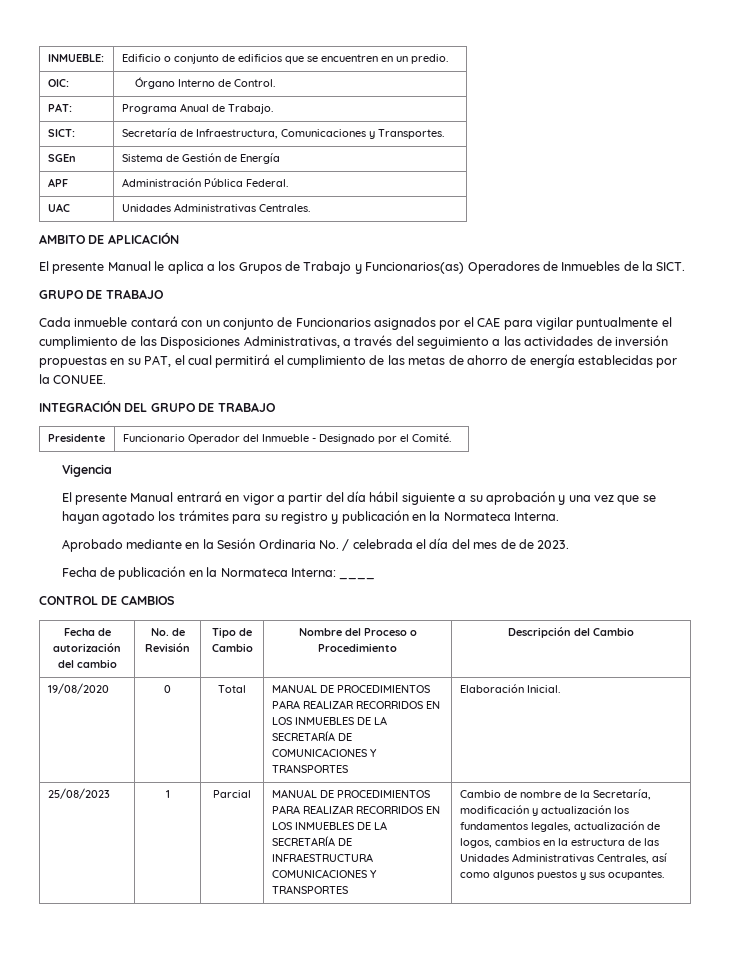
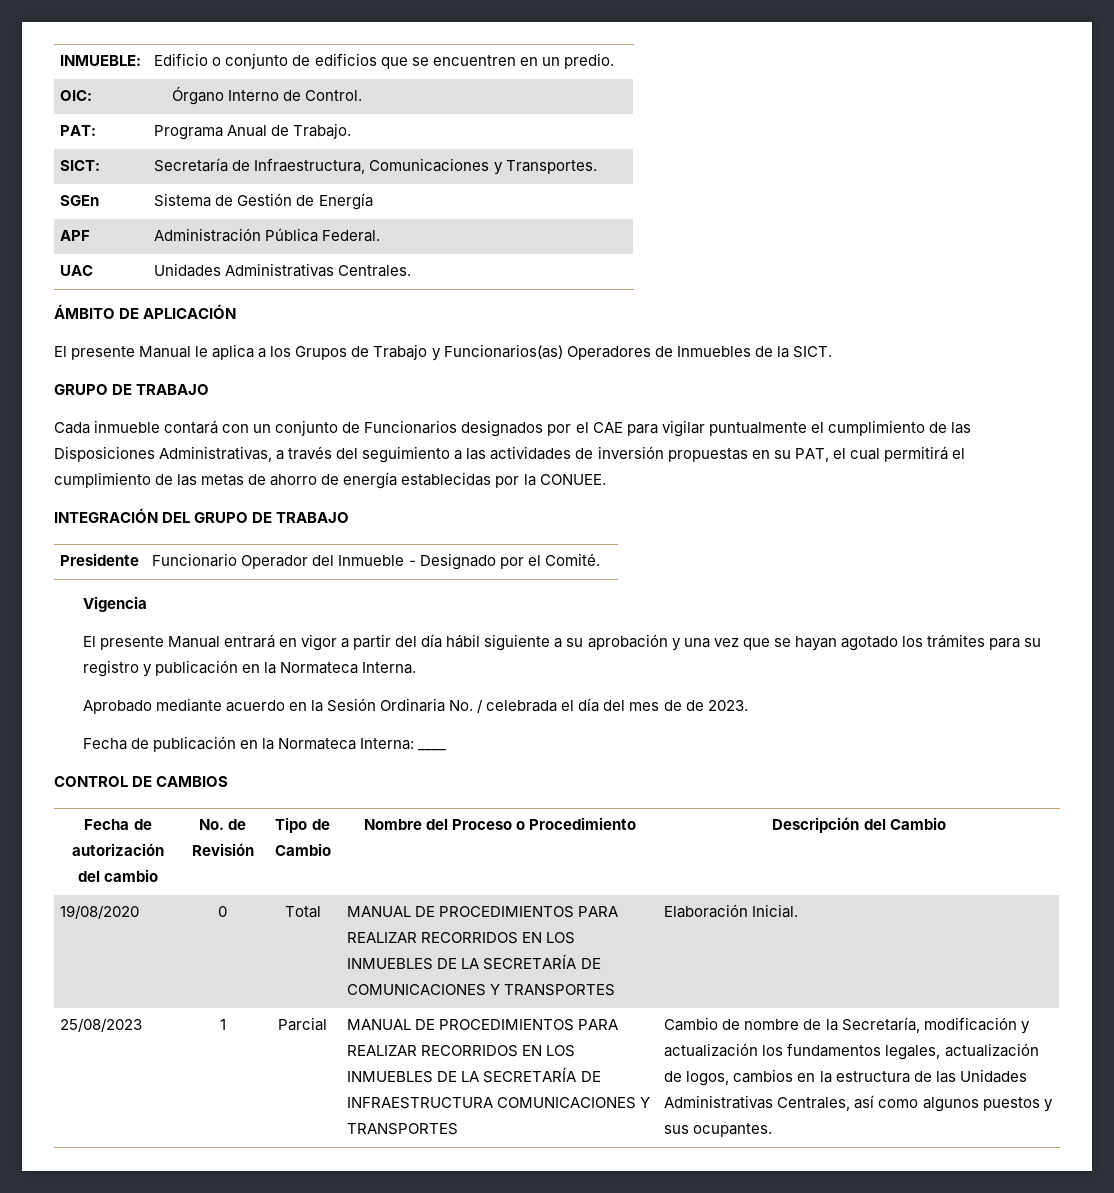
[39,234,85,244] AMBITO -> [54,304,115,319] ÁMBITO
[374,317,436,330] asignados -> [461,420,544,437] designados
(183, 544) none -> [225,700,285,712] acuerdo

